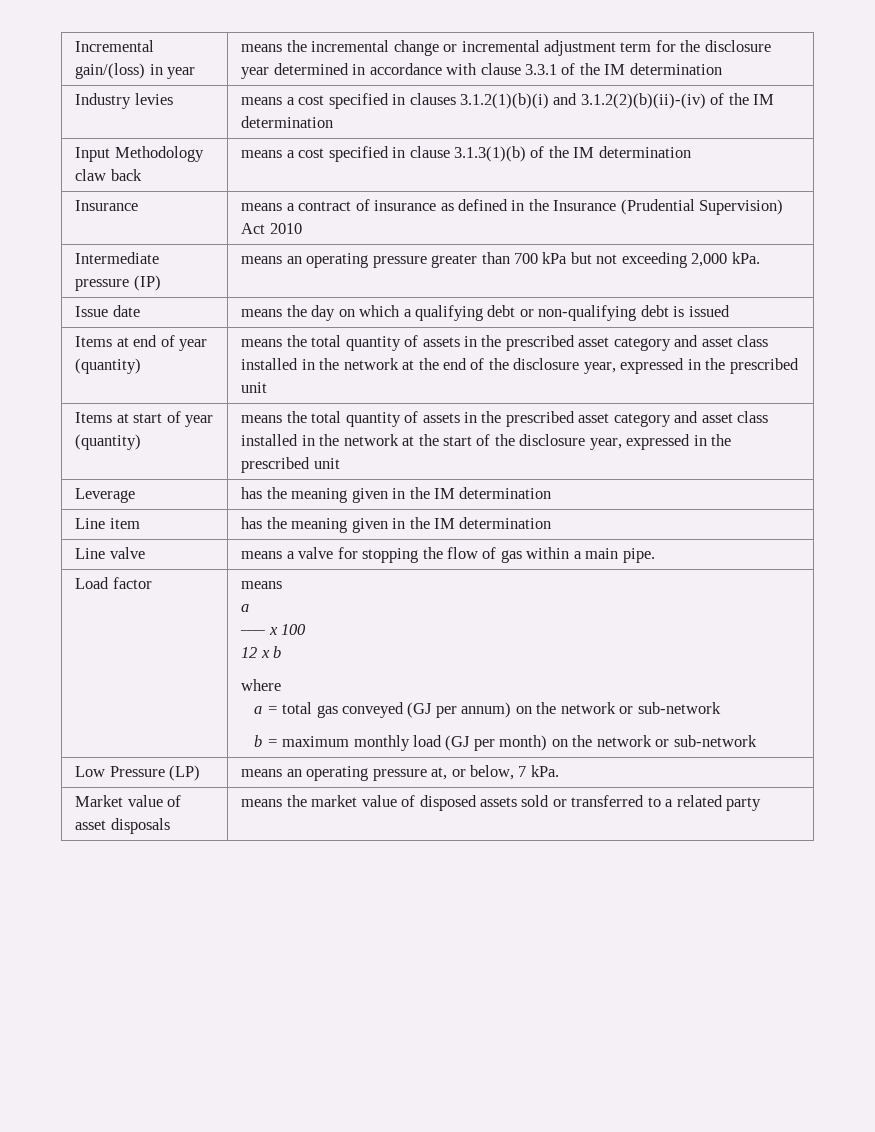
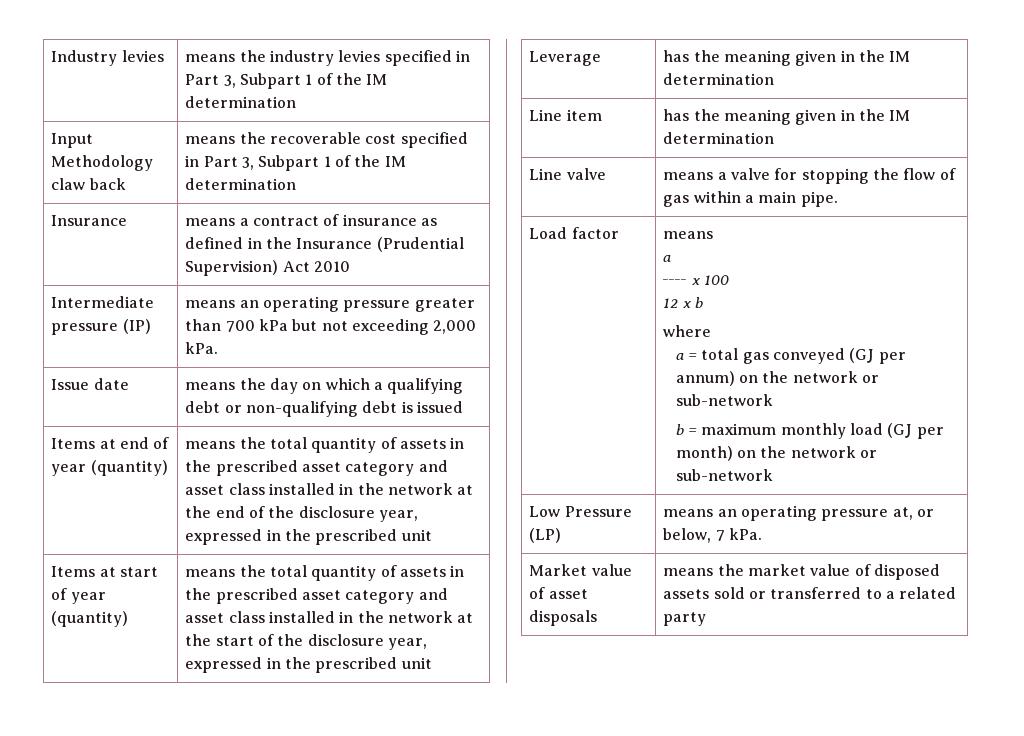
[75,40,155,52] [75,63,196,79] [241,40,771,56] [241,63,722,79] [75,93,173,109] [241,93,706,109] Incremental gain/(loss) in year | means the incremental change or incremental adjustment term for the disclosure year determined in accordance with clause 3.3.1 of the IM determination // Industry levies | means a cost specified in clauses 3.1.2(1)(b)(i) and 3.1.2(2)(b)(ii)-(iv) -> [51,50,164,66] [185,50,470,66] [185,73,313,89] Industry levies | means the industry levies specified in Part 3, Subpart 1
[286,146,526,162] a cost specified in clause 3.1.3(1)(b) -> [239,132,468,148] [185,155,331,171] the recoverable cost specified in Part 3, Subpart 1

